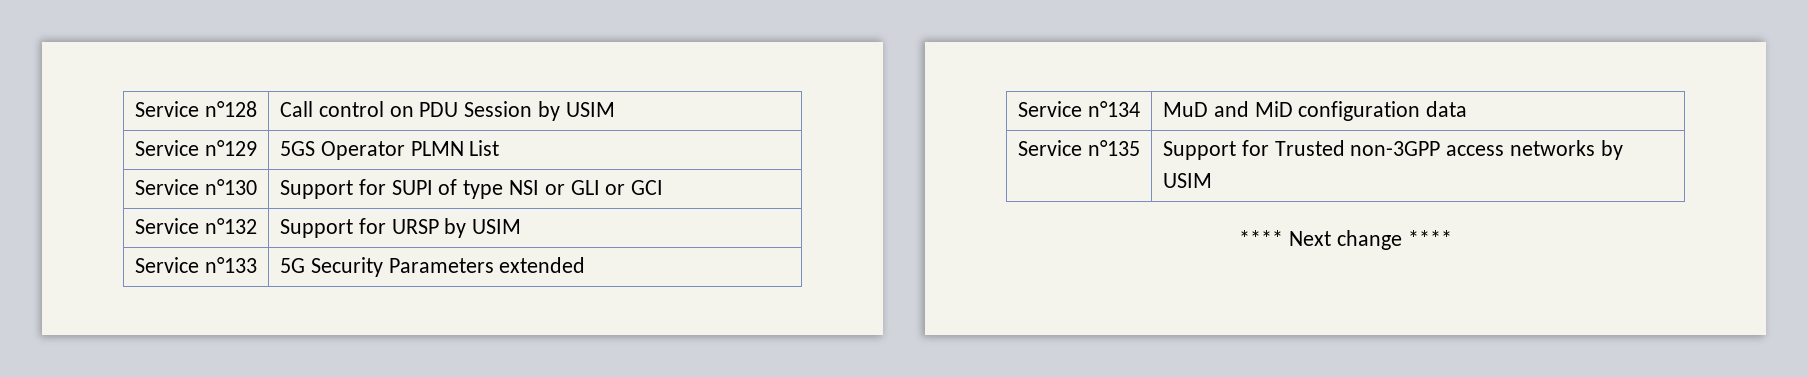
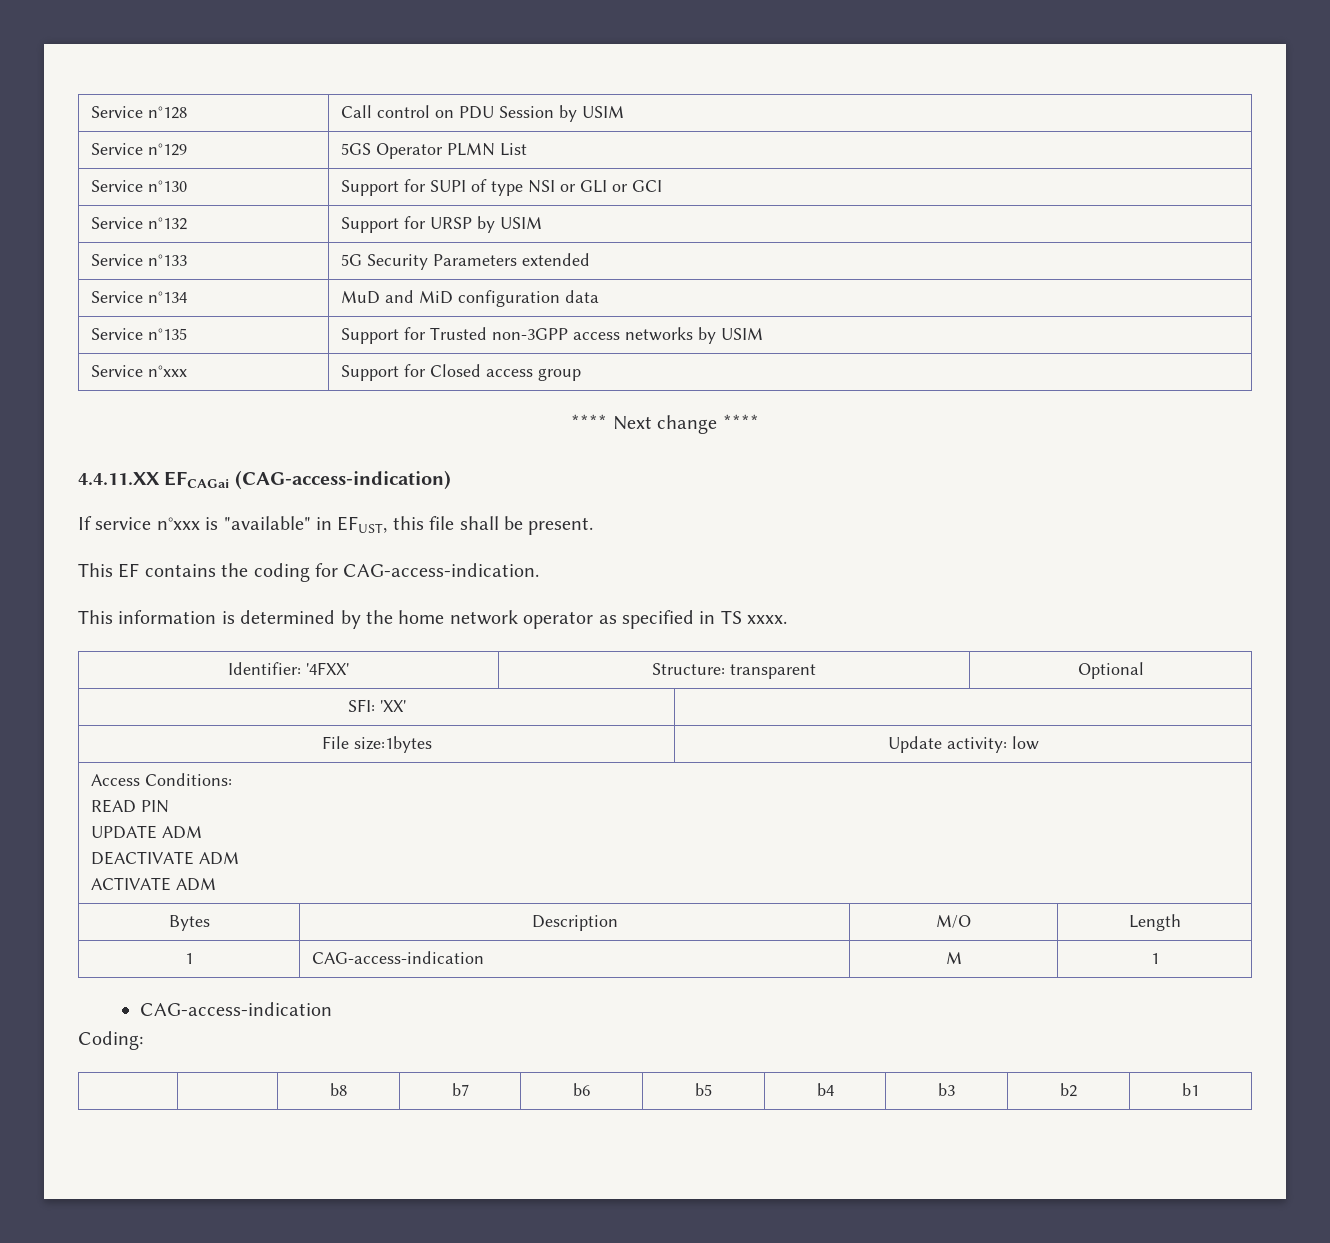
[1239,230,1452,250] // **** Next change **** -> [91,365,188,377] [341,364,582,381] [571,414,759,434] [78,470,451,490] [78,516,594,535] [78,563,540,582] [78,610,788,629] [228,662,349,675] [652,663,816,679] [1077,662,1144,679] [347,699,406,712] [321,736,432,753] [887,736,1039,753] [91,773,233,786] [91,799,170,813] [91,825,203,839] [91,851,240,865] [91,877,217,891] [168,915,210,931] [531,915,618,931] [936,915,971,928] [1128,914,1181,931] [185,953,193,964] [312,951,485,964] [945,952,962,964] [1150,953,1159,964] [139,1002,332,1016] [78,1031,143,1050] [330,1083,347,1096] [451,1083,469,1096] [573,1083,590,1096] [695,1083,712,1096] [816,1083,834,1096] [938,1083,955,1096] [1060,1083,1077,1097] [1182,1083,1199,1096] // Service n°xxx | Support for Closed access group // **** Next change **** // 4.4.11.XX EFCAGai (CAG-access-indication) // If service n°xxx is "available" in EFUST, this file shall be present. // This EF contains the coding for CAG-access-indication. // This information is determined by the home network operator as specified in TS xxxx. // Identifier: '4FXX' | Structure: transparent | Optional // SFI: 'XX' | // File size:1bytes | Update activity: low // Access Conditions: // READ PIN // UPDATE ADM // DEACTIVATE ADM // ACTIVATE ADM // Bytes | Description | M/O | Length // 1 | CAG-access-indication | M | 1 // CAG-access-indication // Coding: // | | b8 | b7 | b6 | b5 | b4 | b3 | b2 | b1

